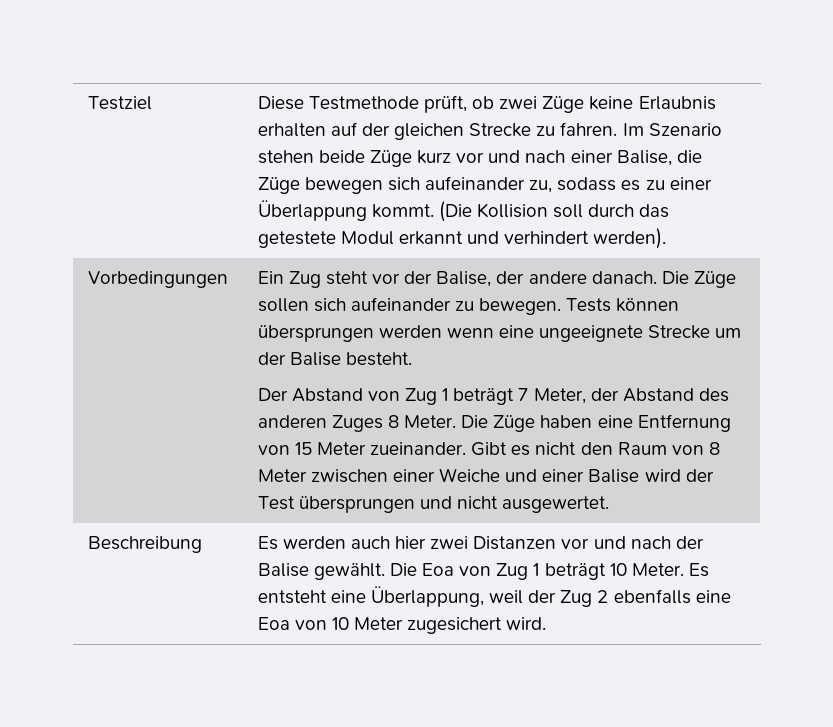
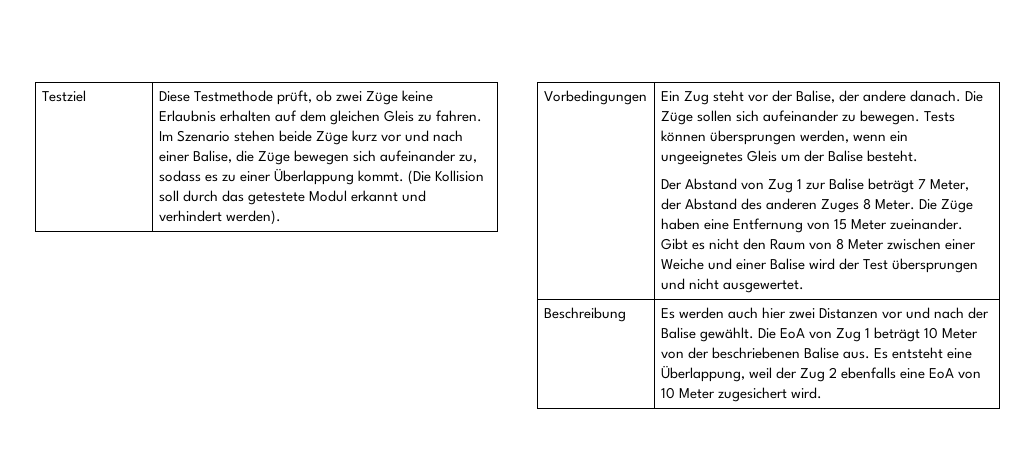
[361,123,532,140] der gleichen Strecke -> [300,110,415,125] dem gleichen Gleis
[378,325,711,342] werden wenn eine ungeeignete Strecke -> [799,130,909,143] [660,150,777,165] werden, wenn ein ungeeignetes Gleis
(449, 394) none -> [806,178,865,190] zur Balise
[421,563,454,576] Eoa -> [780,328,806,339] EoA
[631,563,684,576] Meter. -> [942,328,979,339] [660,347,871,359] Meter von der beschriebenen Balise aus.
[257,617,290,630] Eoa -> [929,368,955,379] EoA

